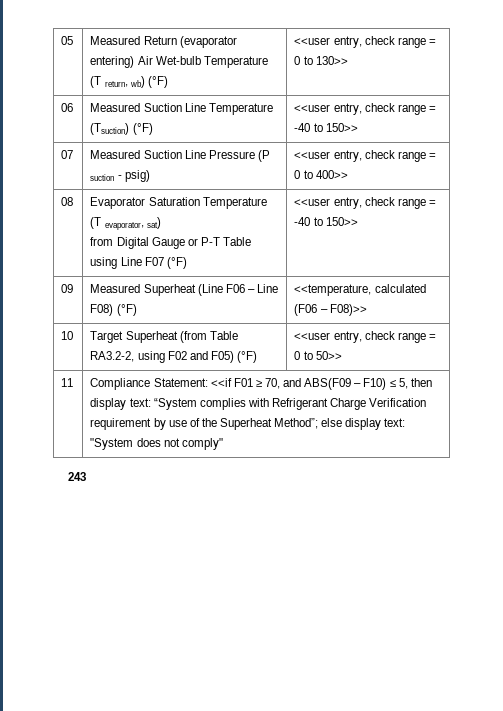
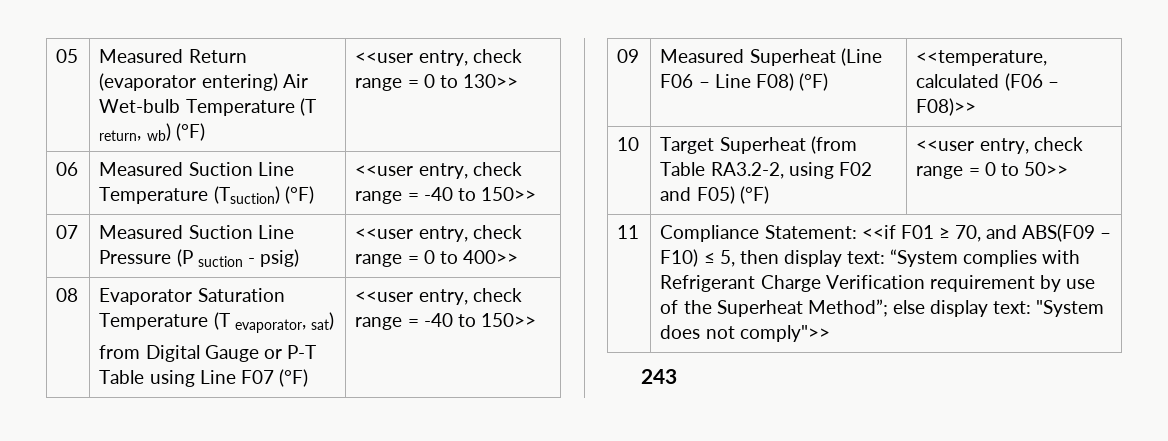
[181,438,223,450] comply" -> [739,325,830,342] comply">>

